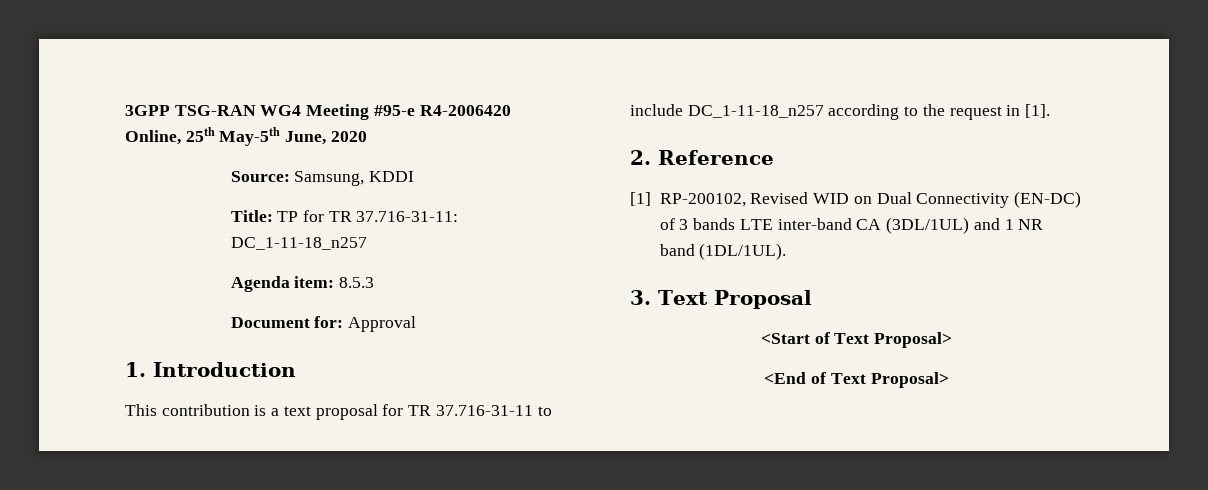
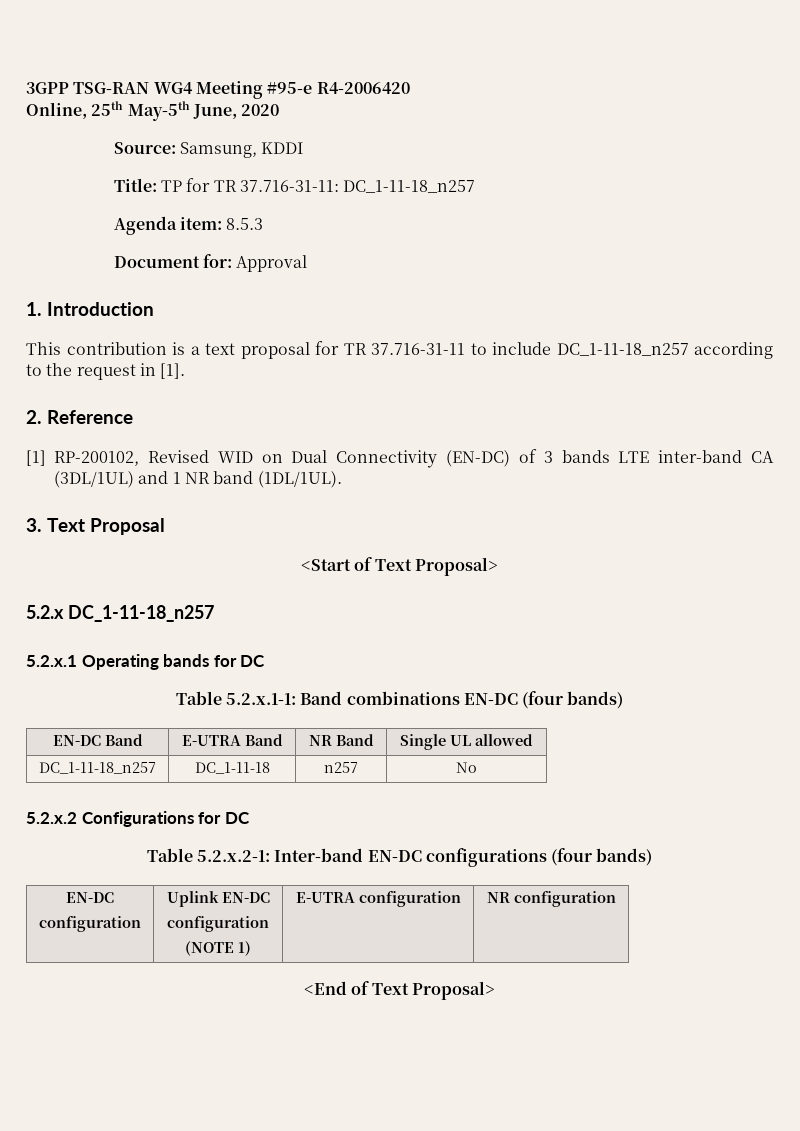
(953, 340) none -> [26,605,214,622] [26,654,266,670] [175,691,624,709] [52,734,143,746] [181,734,283,746] [308,734,374,746] [400,734,533,750] [39,762,156,774] [194,762,270,774] [324,762,359,773] [456,762,478,773] [26,811,250,827] [146,848,653,867] [66,892,114,903] [39,916,141,932] [166,891,270,907] [167,916,269,932] [185,941,251,956] [295,891,461,907] [486,891,616,907] // 5.2.x DC_1-11-18_n257 // 5.2.x.1 Operating bands for DC // Table 5.2.x.1-1: Band combinations EN-DC (four bands) // EN-DC Band | E-UTRA Band | NR Band | Single UL allowed // DC_1-11-18_n257 | DC_1-11-18 | n257 | No // 5.2.x.2 Configurations for DC // Table 5.2.x.2-1: Inter-band EN-DC configurations (four bands) // EN-DC // configuration | Uplink EN-DC // configuration // (NOTE 1) | E-UTRA configuration | NR configuration

